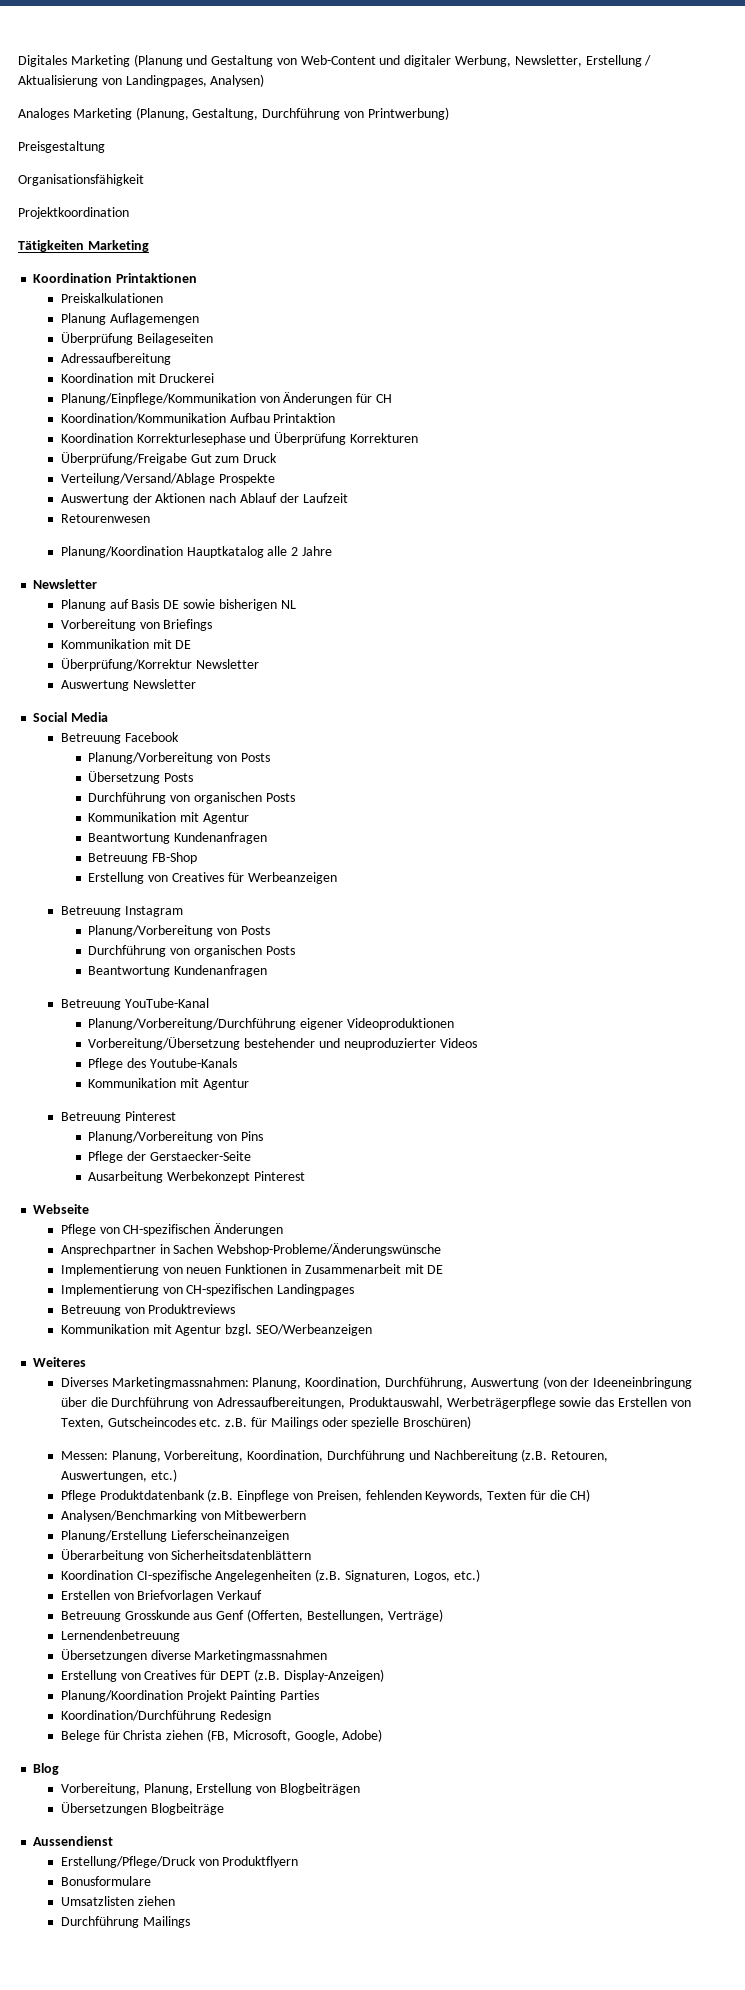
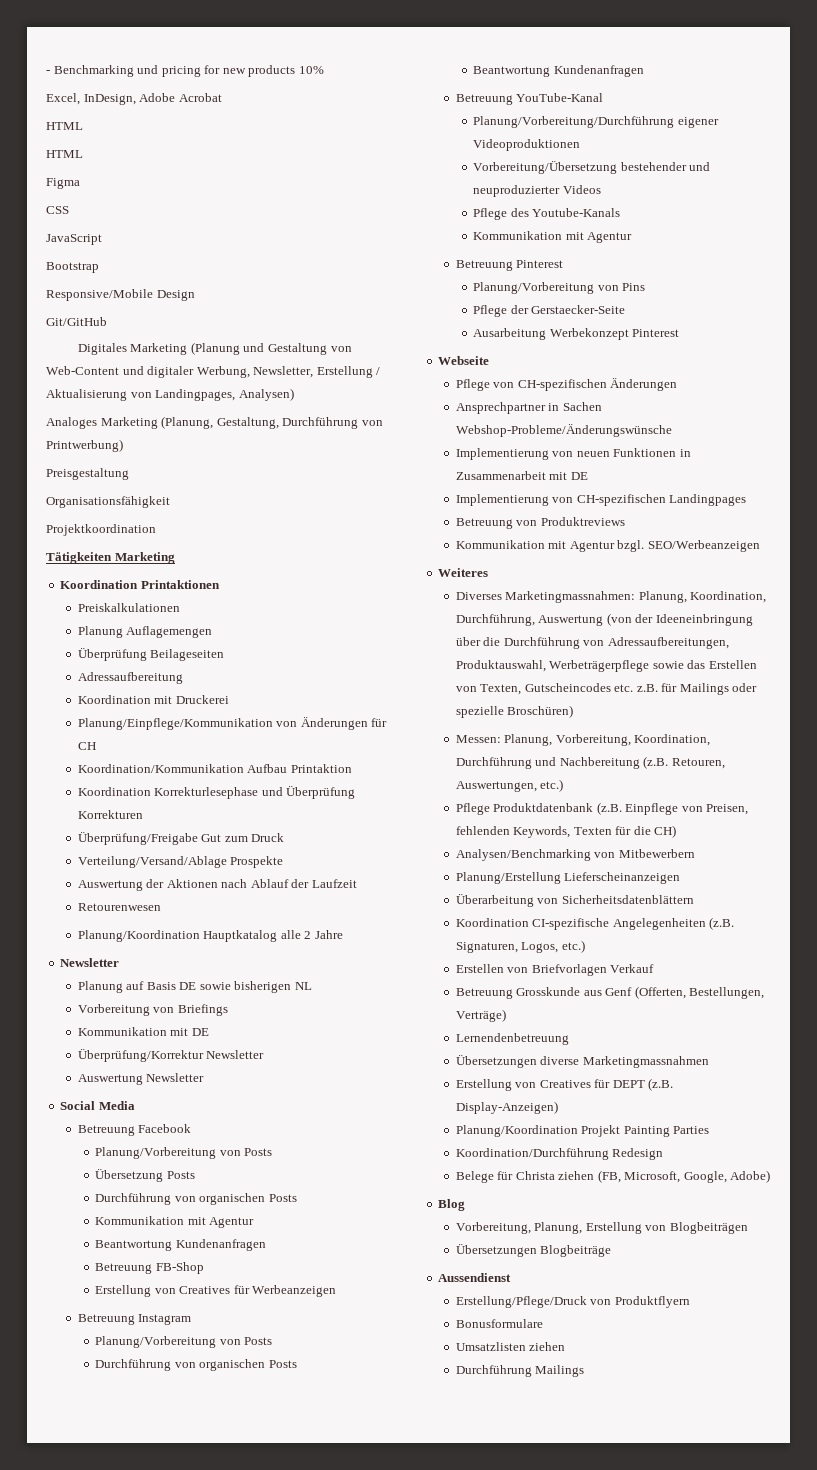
(18, 61) none -> [46,65,324,77] [46,93,222,105] [46,122,83,130] [46,150,83,158] [46,178,80,189] [46,206,69,214] [46,234,102,245] [46,262,99,273] [46,289,195,301] [46,317,107,326] - Benchmarking und pricing for new products 10% // Excel, InDesign, Adobe Acrobat // HTML // HTML // Figma // CSS // JavaScript // Bootstrap // Responsive/Mobile Design // Git/GitHub //

